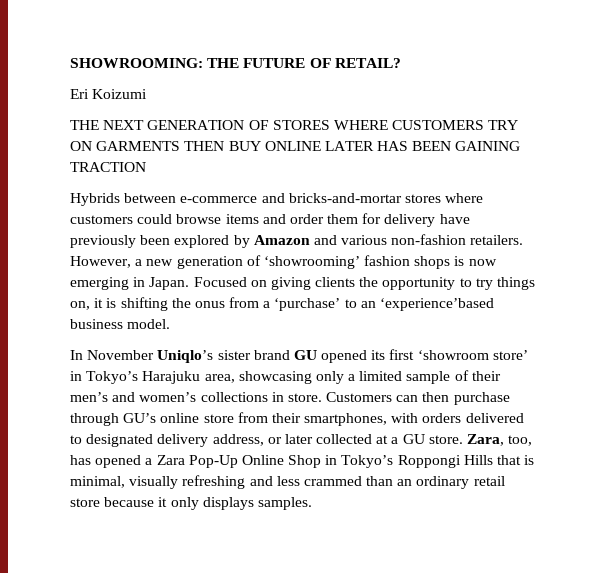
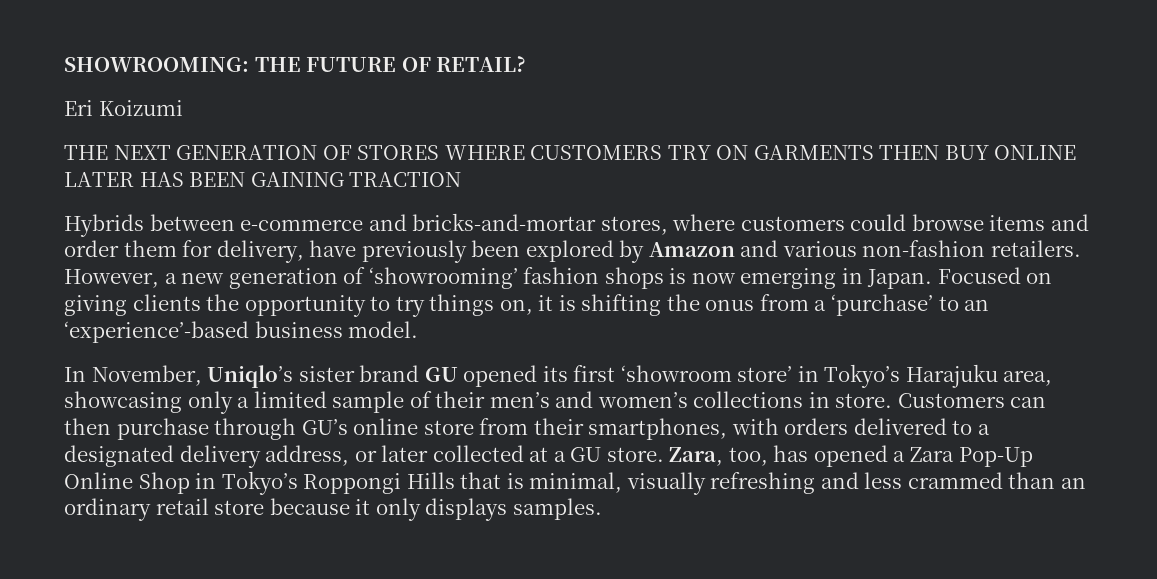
[404,194,441,203] stores -> [600,216,668,235] stores,
[384,214,436,227] delivery -> [216,240,304,263] delivery,
[380,298,495,311] ‘experience’based -> [64,321,249,343] ‘experience’-based
[87,350,155,360] November -> [91,365,202,386] November,
(82, 439) none -> [977,424,990,435] a

